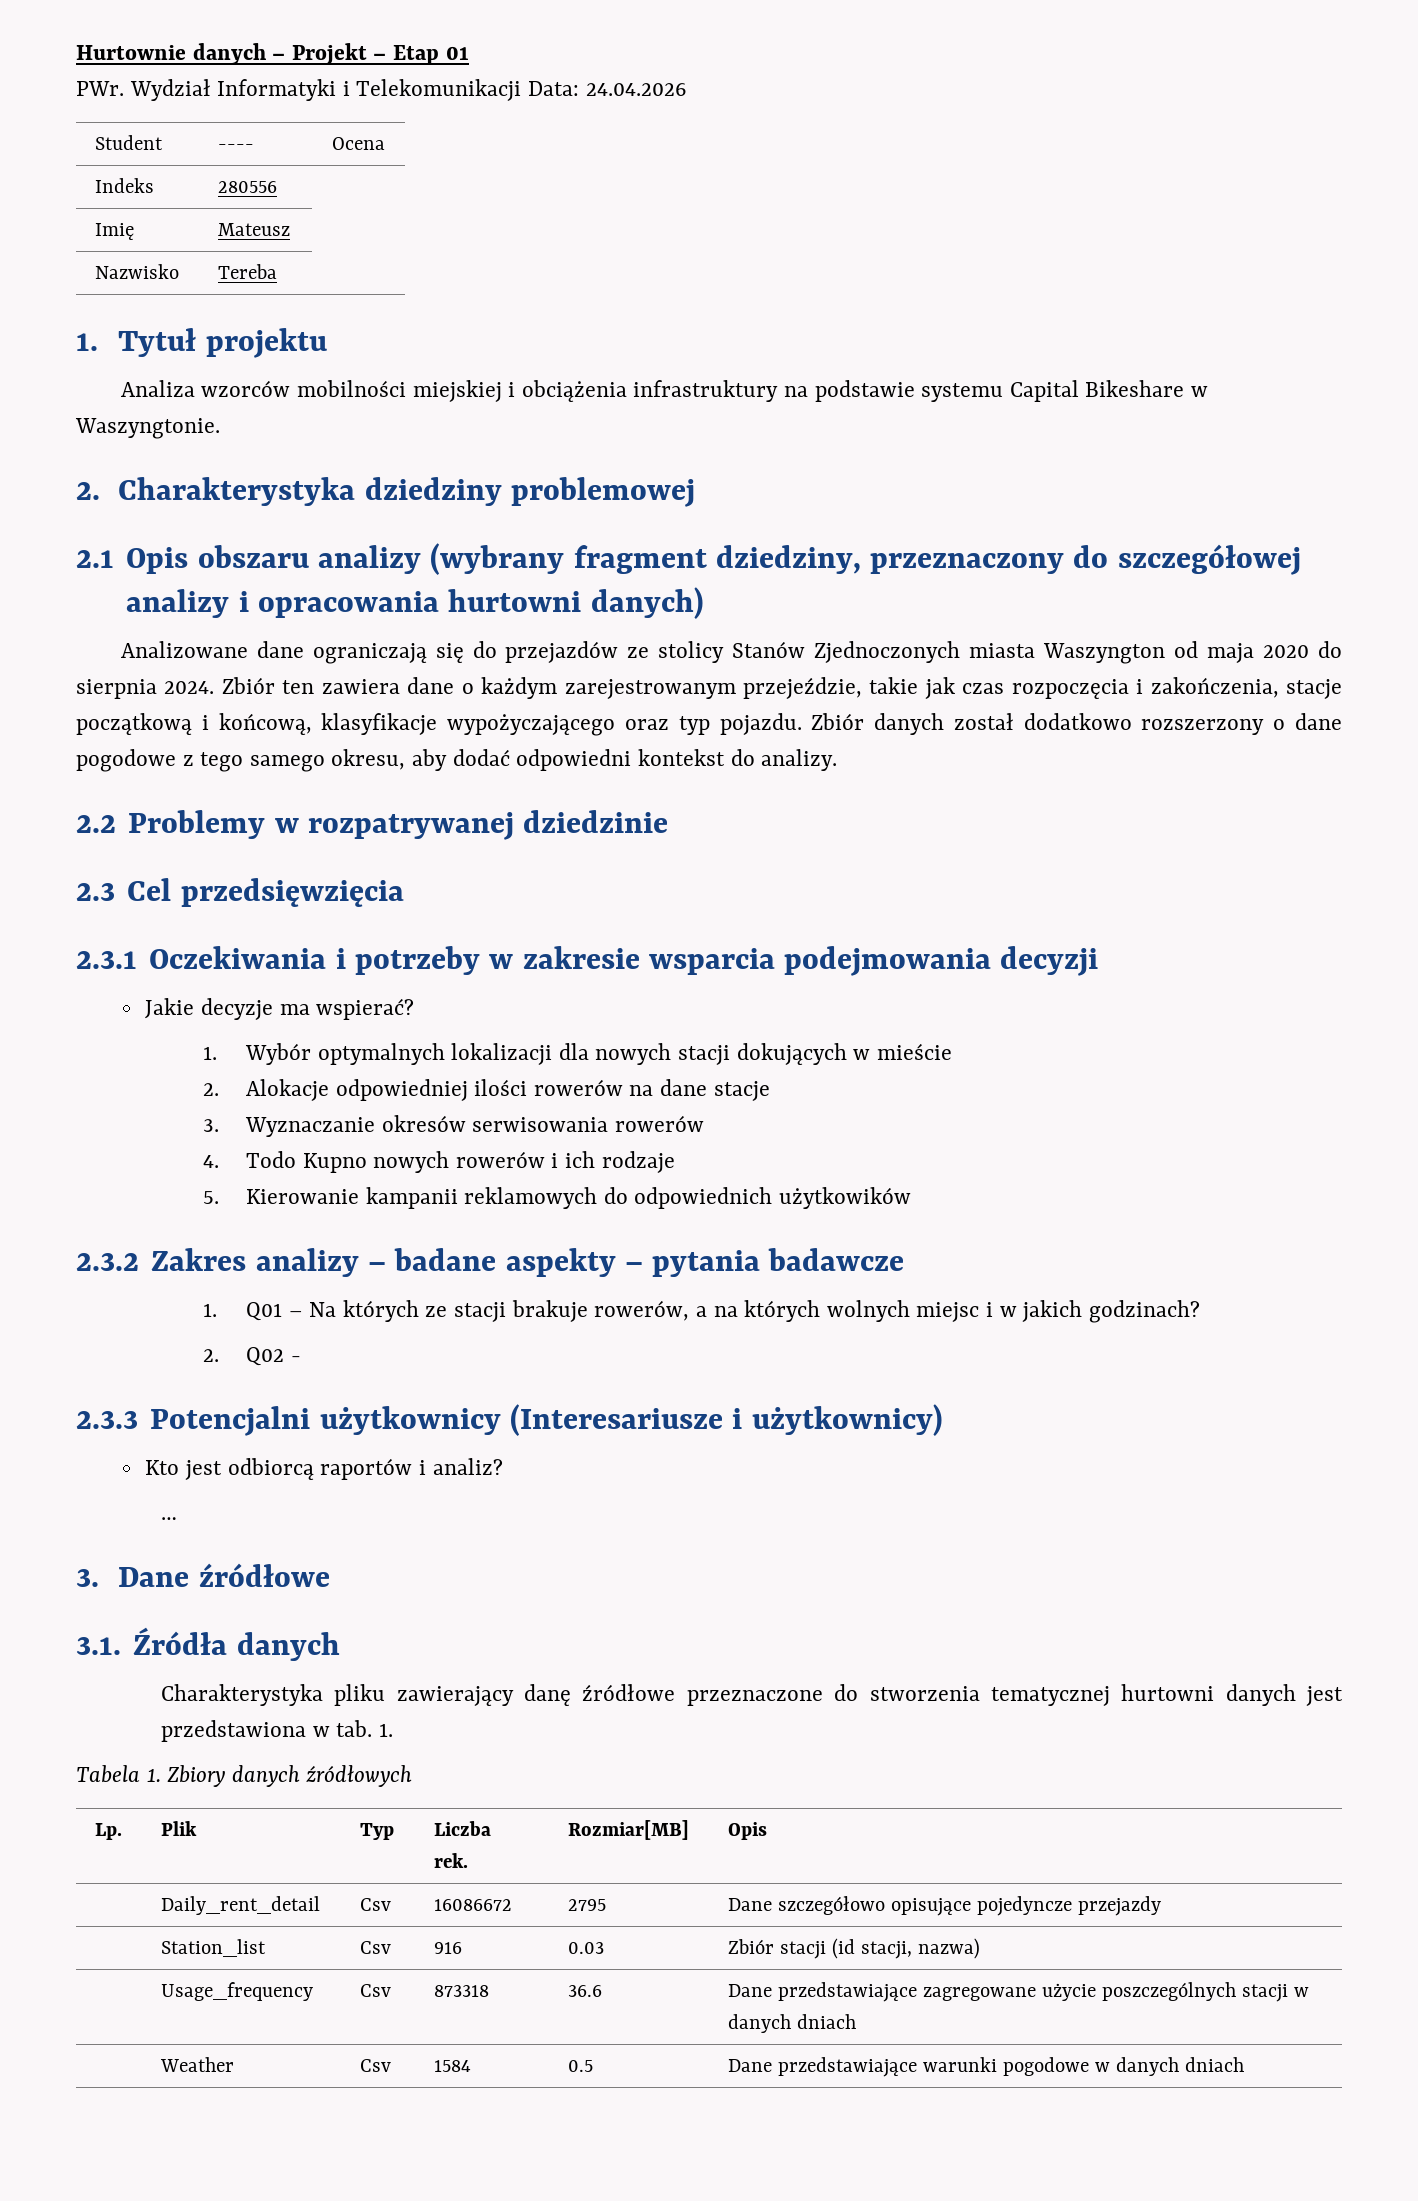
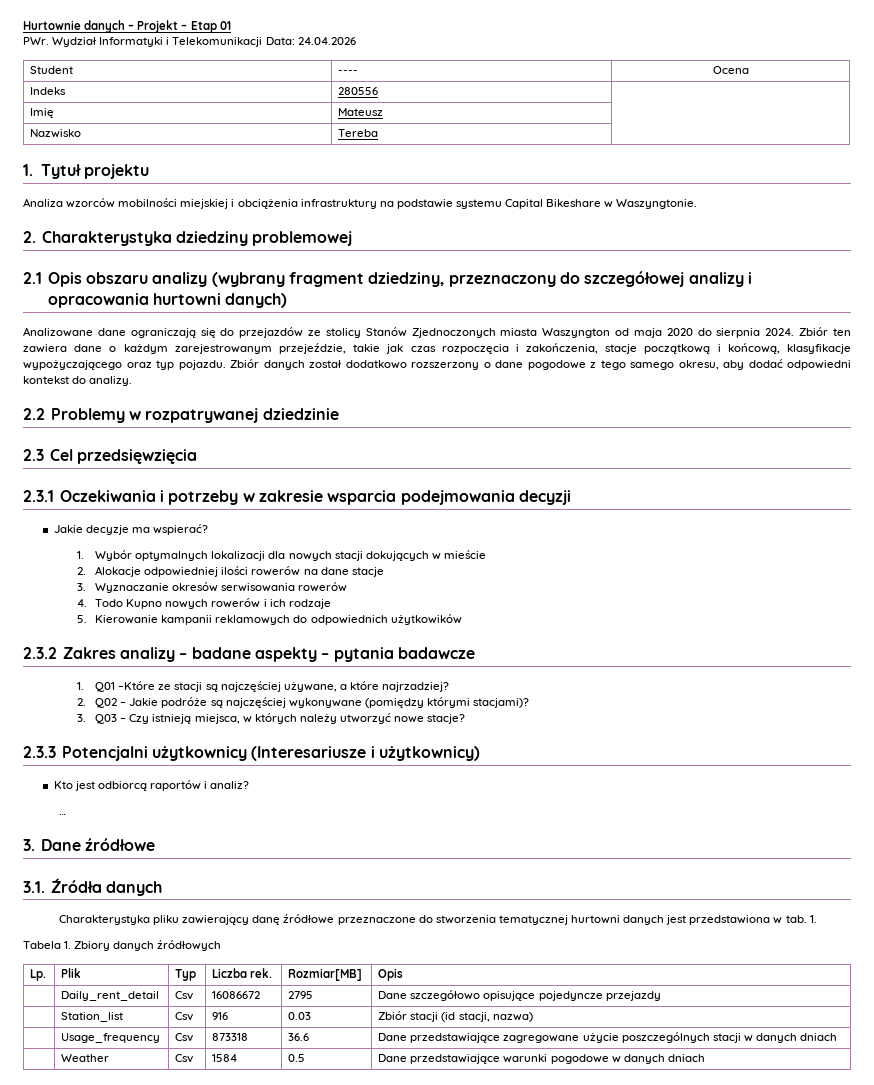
[288,1300,1200,1323] [203,1347,301,1366] – Na których ze stacji brakuje rowerów, a na których wolnych miejsc i w jakich godzinach? // 2. Q02 - -> [118,681,450,692] [77,697,530,708] [77,713,466,724] –Które ze stacji są najczęściej używane, a które najrzadziej? // 2. Q02 – Jakie podróże są najczęściej wykonywane (pomiędzy którymi stacjami)? // 3. Q03 – Czy istnieją miejsca, w których należy utworzyć nowe stacje?

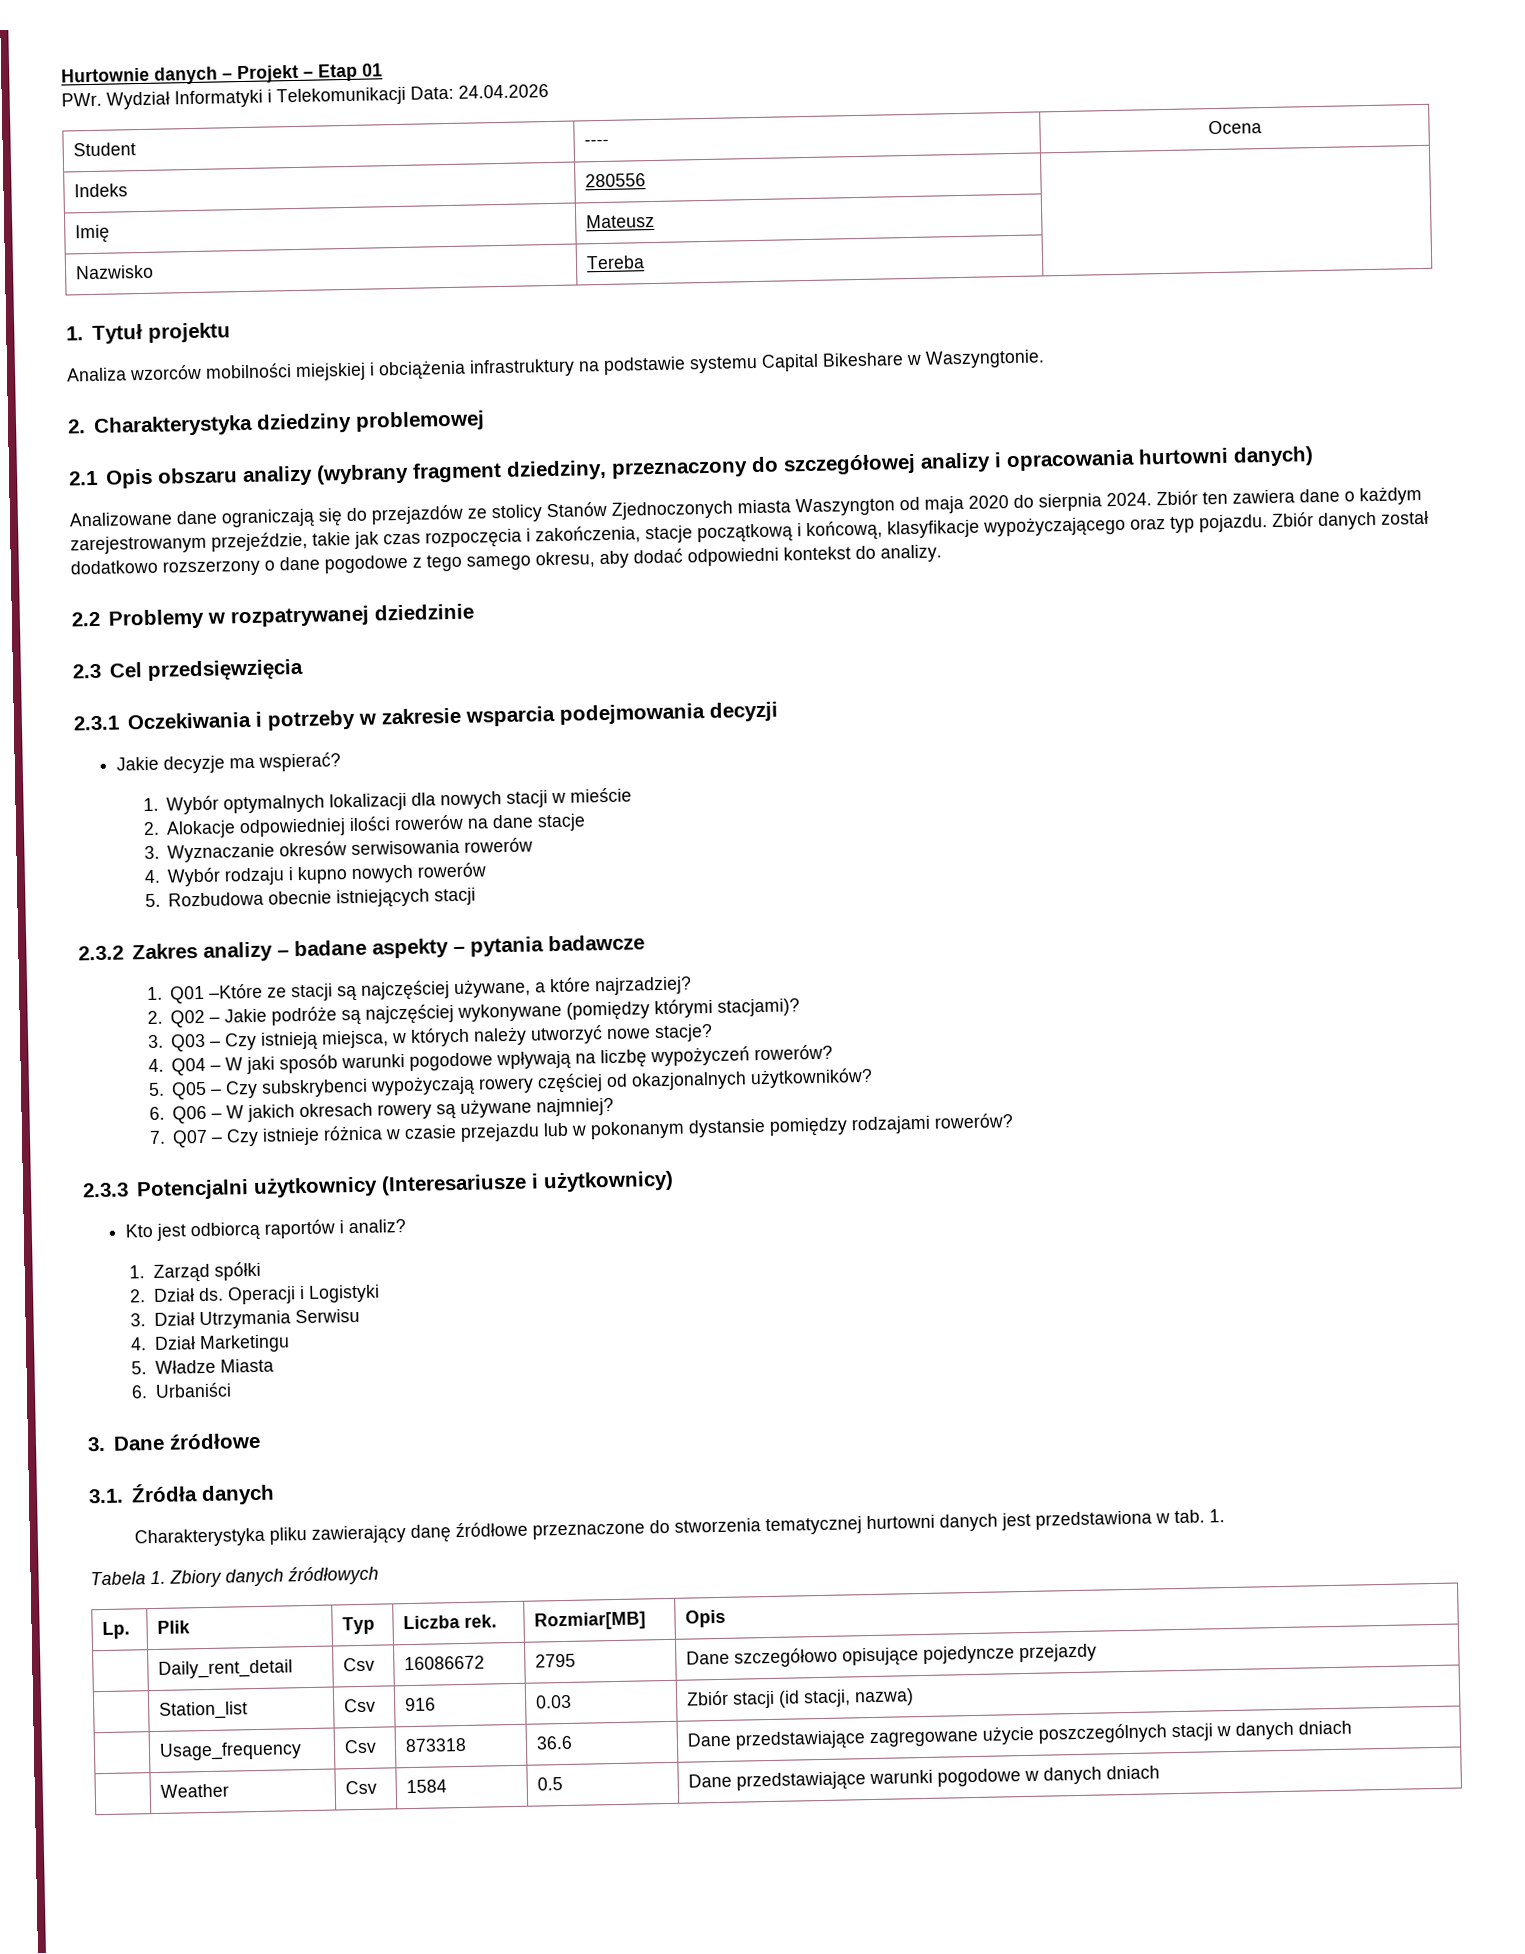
[365,551,429,561] dokujących -> (549, 799) none
[95,598,331,609] [77,614,462,625] Todo Kupno nowych rowerów i ich rodzaje // 5. Kierowanie kampanii reklamowych do odpowiednich użytkowików -> [167,862,487,887] [144,887,477,909] Wybór rodzaju i kupno nowych rowerów // 5. Rozbudowa obecnie istniejących stacji
(466, 719) none -> [147,1044,834,1076] [147,1067,874,1100] [148,1097,615,1124] [148,1113,1014,1148] // 4. Q04 – W jaki sposób warunki pogodowe wpływają na liczbę wypożyczeń rowerów? // 5. Q05 – Czy subskrybenci wypożyczają rowery częściej od okazjonalnych użytkowników? // 6. Q06 – W jakich okresach rowery są używane najmniej? // 7. Q07 – Czy istnieje różnica w czasie przejazdu lub w pokonanym dystansie pomiędzy rodzajami rowerów?
[59,814,67,815] … -> [129,1261,261,1283] [129,1284,380,1305] [130,1308,360,1330] [130,1334,290,1354] [131,1358,274,1375] [131,1382,232,1399] 1. Zarząd spółki // 2. Dział ds. Operacji i Logistyki // 3. Dział Utrzymania Serwisu // 4. Dział Marketingu // 5. Władze Miasta // 6. Urbaniści

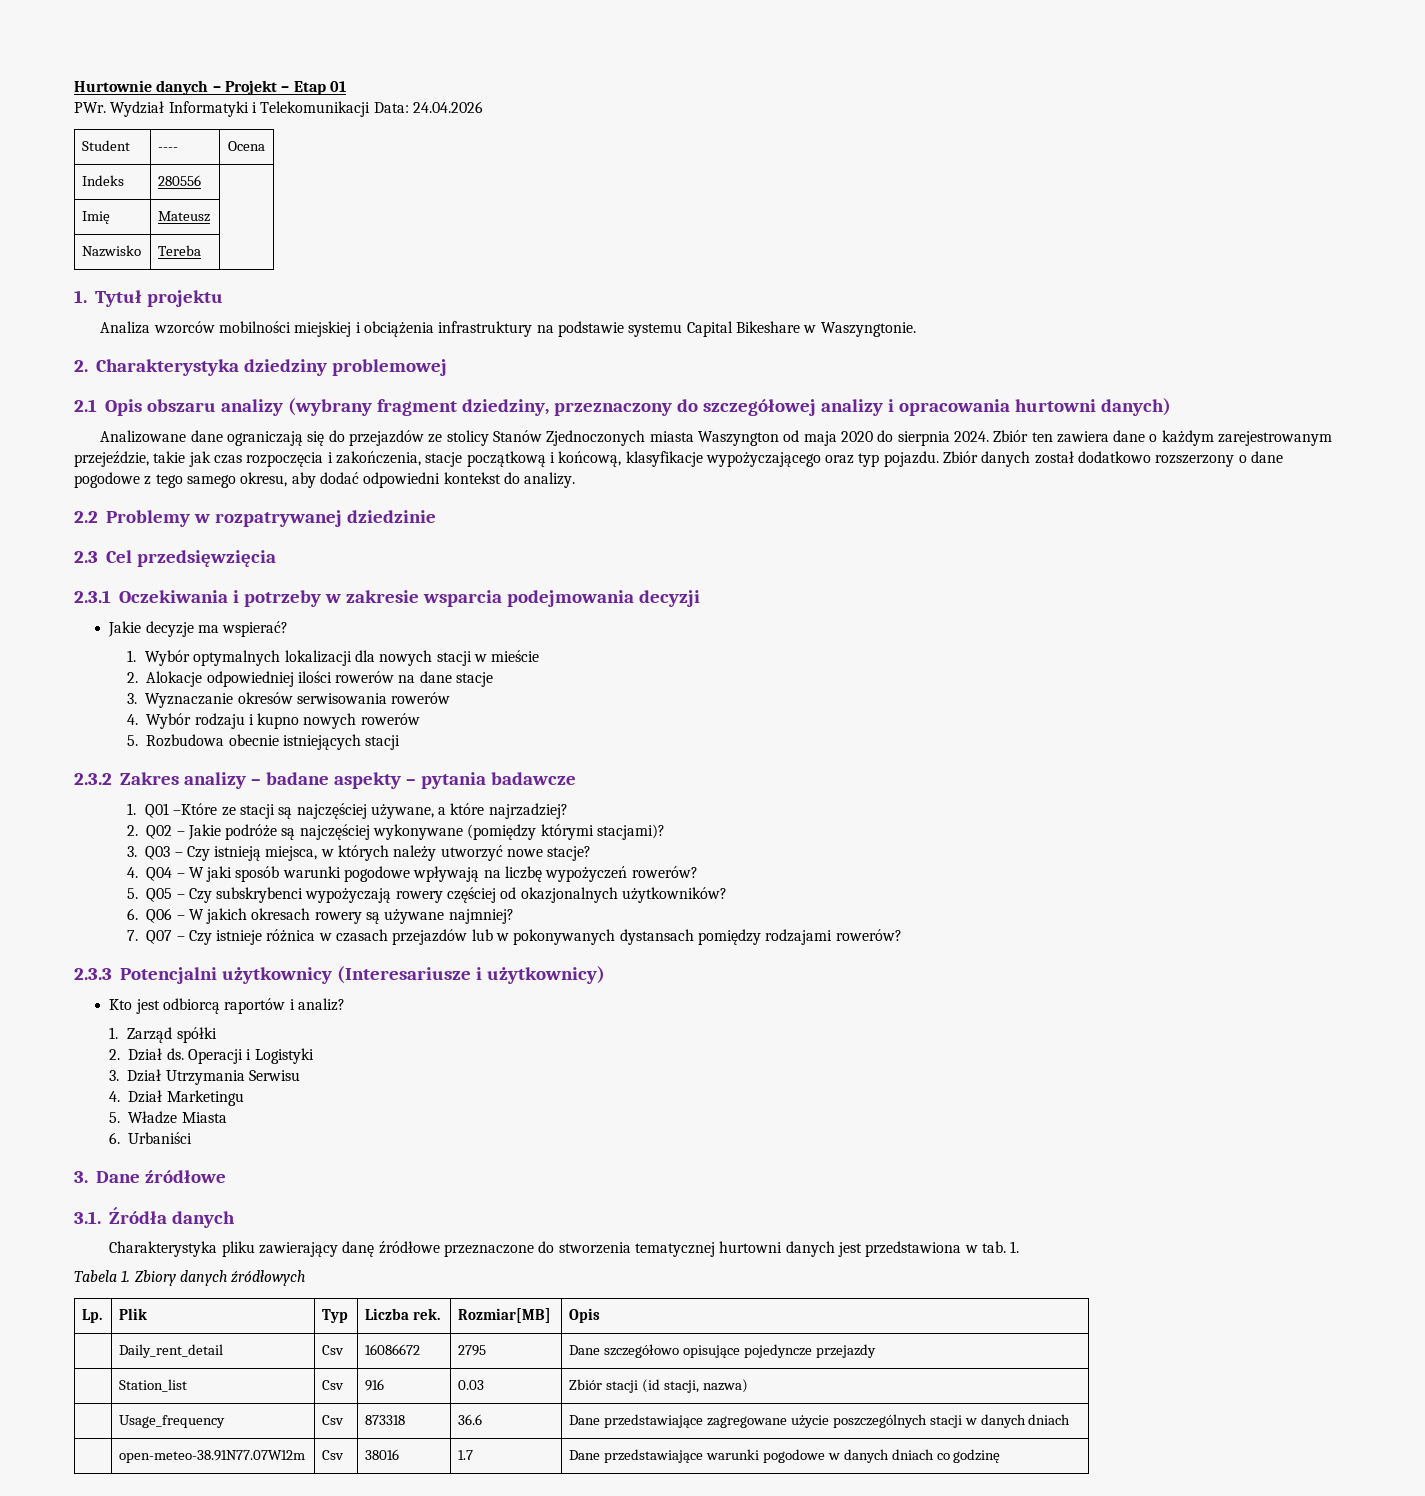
[404,1118,767,1142] czasie przejazdu lub w pokonanym dystansie -> [336,929,694,945] czasach przejazdów lub w pokonywanych dystansach
[159,1783,229,1798] [344,1780,377,1795] [405,1779,447,1794] [536,1777,563,1791] Weather | Csv | 1584 | 0.5 -> [119,1450,306,1463] [322,1450,345,1460] [365,1449,400,1460] [458,1450,474,1460] open-meteo-38.91N77.07W12m | Csv | 38016 | 1.7
(1160, 1772) none -> [936,1449,1001,1463] co godzinę

